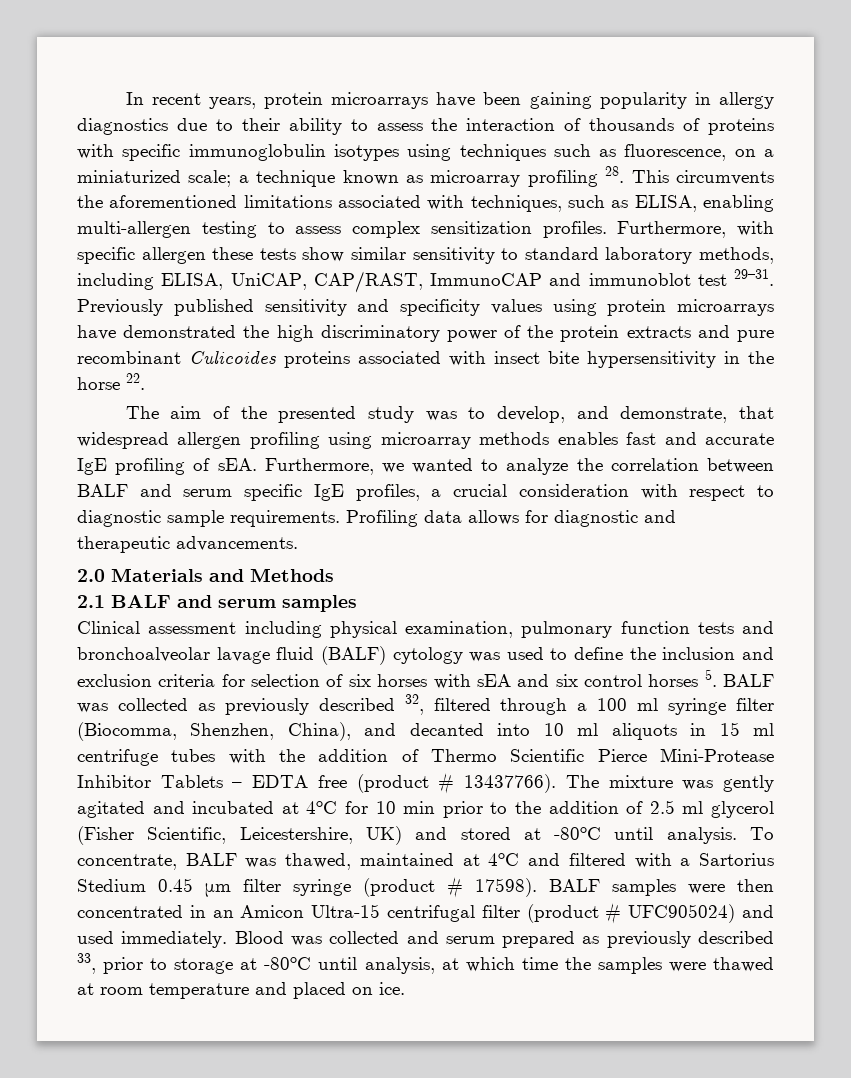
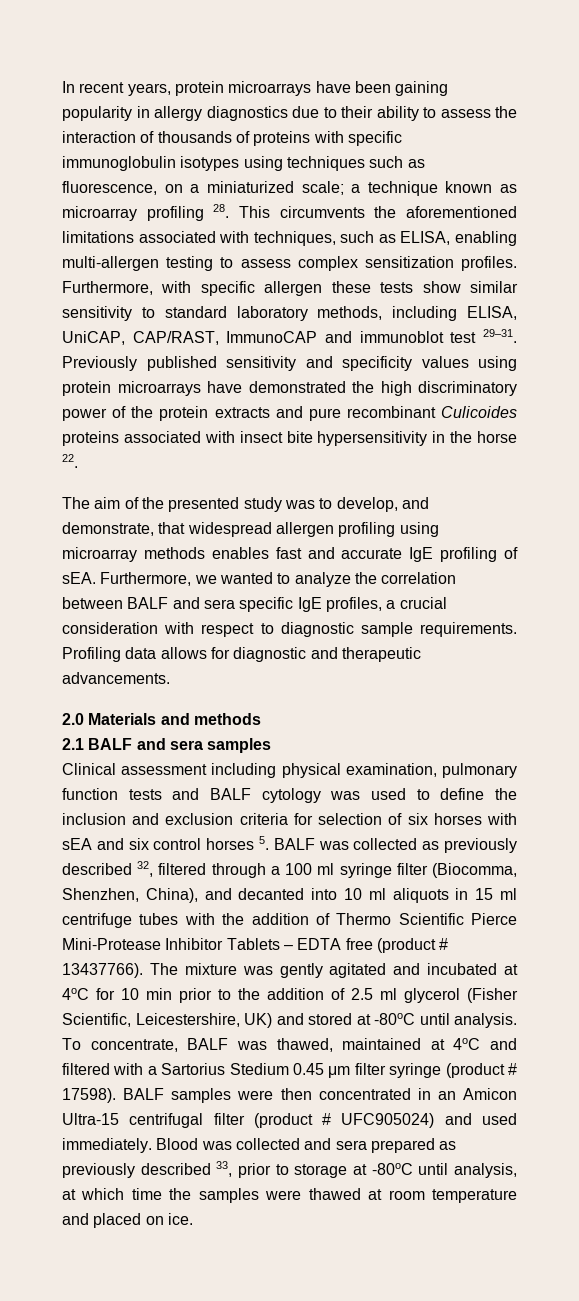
[183,489,233,497] serum -> [203,599,235,609] sera
[250,568,334,582] Methods -> [193,713,261,725] methods
[218,599,276,608] serum -> [169,740,203,750] sera
[77,646,386,665] bronchoalveolar lavage fluid (BALF) -> [210,788,251,800] BALF
[445,936,495,944] serum -> [335,1140,367,1150] sera

